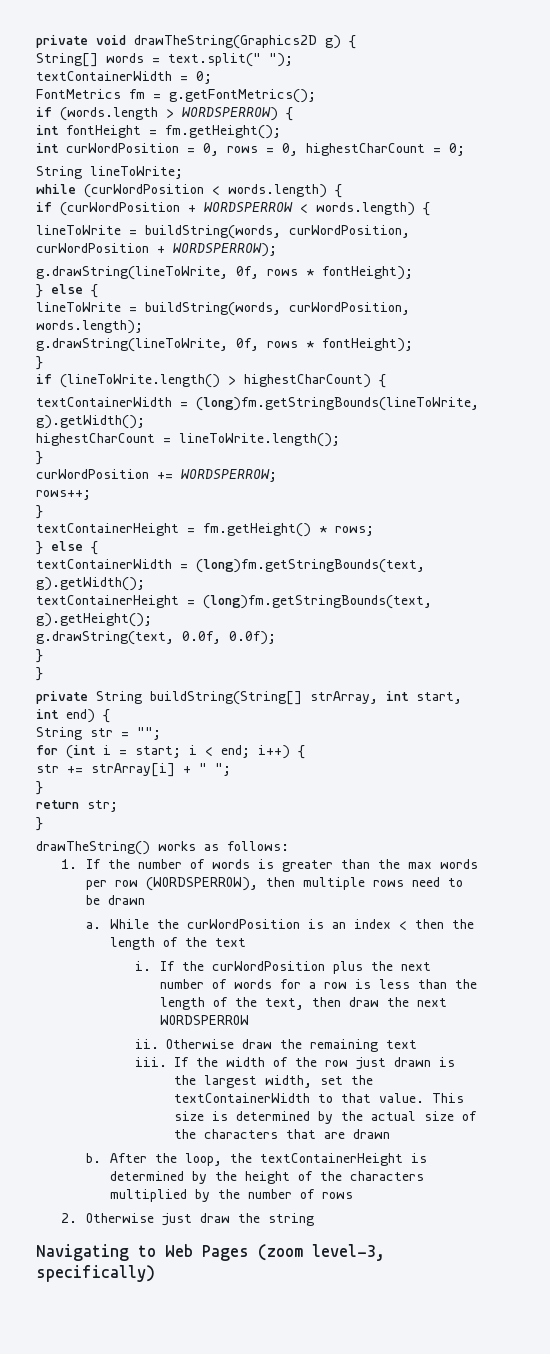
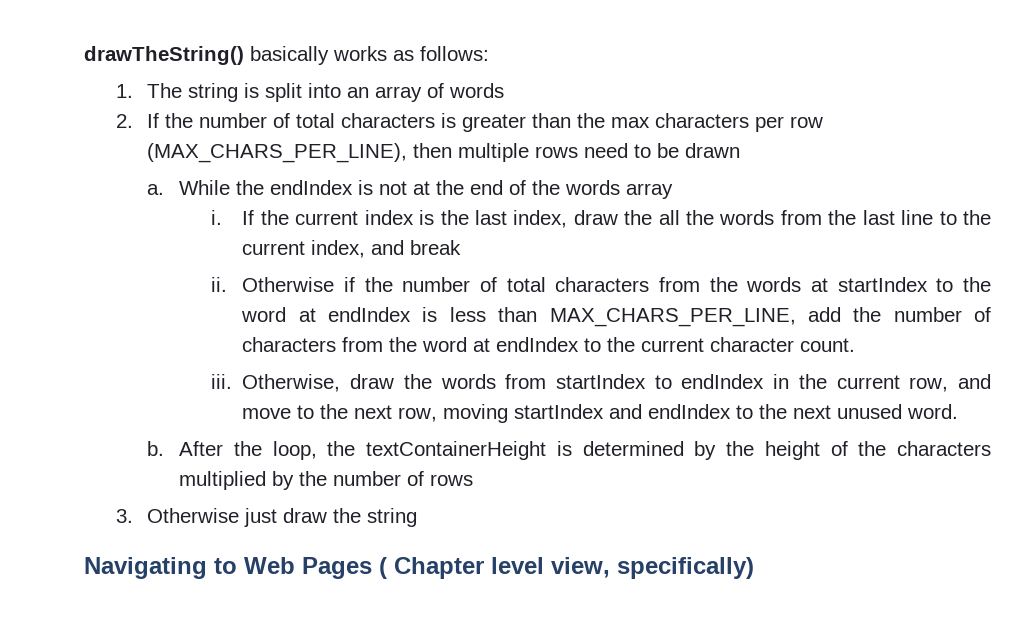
[36,35,356,49] [36,53,293,67] [36,71,212,84] [36,89,316,103] [36,107,293,121] [36,125,281,139] [36,143,465,156] [36,166,183,179] [36,184,342,198] [36,202,430,216] [36,225,410,239] [36,243,277,257] [36,266,413,280] [36,284,98,298] [36,302,410,316] [36,320,143,334] [36,338,413,352] [36,356,43,370] [36,374,386,388] [36,397,479,411] [36,415,145,429] [36,433,340,447] [36,451,43,465] [36,469,277,482] [36,490,91,500] [36,505,43,519] [36,523,374,537] [36,541,98,555] [36,559,425,573] [36,577,145,591] [36,595,432,609] [36,613,152,627] [36,631,276,645] [36,649,43,663] [36,667,43,681] [36,691,462,705] [36,709,110,723] [36,727,161,740] [36,745,305,759] [36,763,231,777] [36,781,43,795] [36,800,118,812] [36,817,43,831] [36,841,289,855] [60,859,77,869] private void drawTheString(Graphics2D g) { // String[] words = text.split(" "); // textContainerWidth = 0; // FontMetrics fm = g.getFontMetrics(); // if (words.length > WORDSPERROW) { // int fontHeight = fm.getHeight(); // int curWordPosition = 0, rows = 0, highestCharCount = 0; // String lineToWrite; // while (curWordPosition < words.length) { // if (curWordPosition + WORDSPERROW < words.length) { // lineToWrite = buildString(words, curWordPosition, curWordPosition + WORDSPERROW); // g.drawString(lineToWrite, 0f, rows * fontHeight); // } else { // lineToWrite = buildString(words, curWordPosition, words.length); // g.drawString(lineToWrite, 0f, rows * fontHeight); // } // if (lineToWrite.length() > highestCharCount) { // textContainerWidth = (long)fm.getStringBounds(lineToWrite, g).getWidth(); // highestCharCount = lineToWrite.length(); // } // curWordPosition += WORDSPERROW; // rows++; // } // textContainerHeight = fm.getHeight() * rows; // } else { // textContainerWidth = (long)fm.getStringBounds(text, g).getWidth(); // textContainerHeight = (long)fm.getStringBounds(text, g).getHeight(); // g.drawString(text, 0.0f, 0.0f); // } // } // private String buildString(String[] strArray, int start, int end) { // String str = ""; // for (int i = start; i < end; i++) { // str += strArray[i] + " "; // } // return str; // } // drawTheString() works as follows: // 1. -> [84,46,489,65] [115,83,505,102] [115,114,133,128] drawTheString() basically works as follows: // 1. The string is split into an array of words // 2.
[211,859,250,869] words -> [296,113,436,128] total characters
[439,859,478,869] words -> [655,113,750,128] characters
[145,877,258,891] (WORDSPERROW), -> [147,143,408,163] (MAX_CHARS_PER_LINE),
[187,919,475,930] [110,937,247,950] [135,961,431,974] [159,979,477,989] [159,997,447,1010] [159,1015,249,1025] [135,1039,418,1052] [135,1057,456,1070] [174,1075,374,1088] [174,1093,465,1103] [174,1111,478,1124] [174,1129,391,1139] curWordPosition is an index < then the length of the text // i. If the curWordPosition plus the next number of words for a row is less than the length of the text, then draw the next WORDSPERROW // ii. Otherwise draw the remaining text // iii. If the width of the row just drawn is the largest width, set the textContainerWidth to that value. This size is determined by the actual size of the characters that are drawn -> [270,180,674,199] [210,210,992,228] [242,240,462,258] [210,277,991,292] [241,307,992,327] [242,337,856,352] [210,374,992,392] [242,404,959,423] endIndex is not at the end of the words array // i. If the current index is the last index, draw the all the words from the last line to the current index, and break // ii. Otherwise if the number of total characters from the words at startIndex to the word at endIndex is less than MAX_CHARS_PER_LINE, add the number of characters from the word at endIndex to the current character count. // iii. Otherwise, draw the words from startIndex to endIndex in the current row, and move to the next row, moving startIndex and endIndex to the next unused word.
[60,1213,77,1223] 2. -> [115,509,133,523] 3.
[258,1244,385,1261] (zoom level-3, -> [379,557,610,579] ( Chapter level view,

